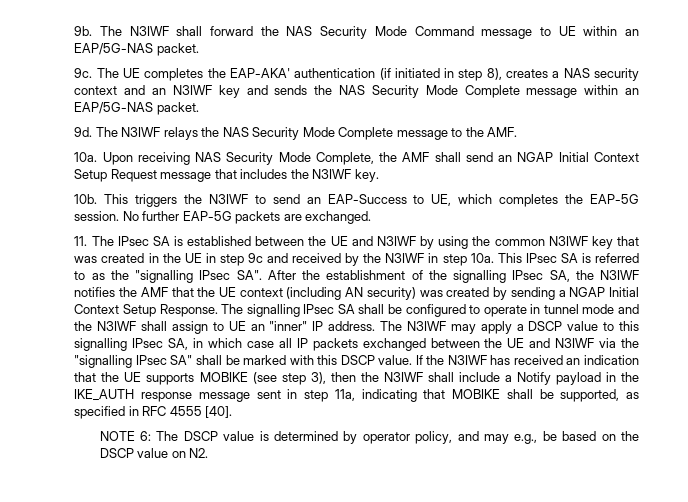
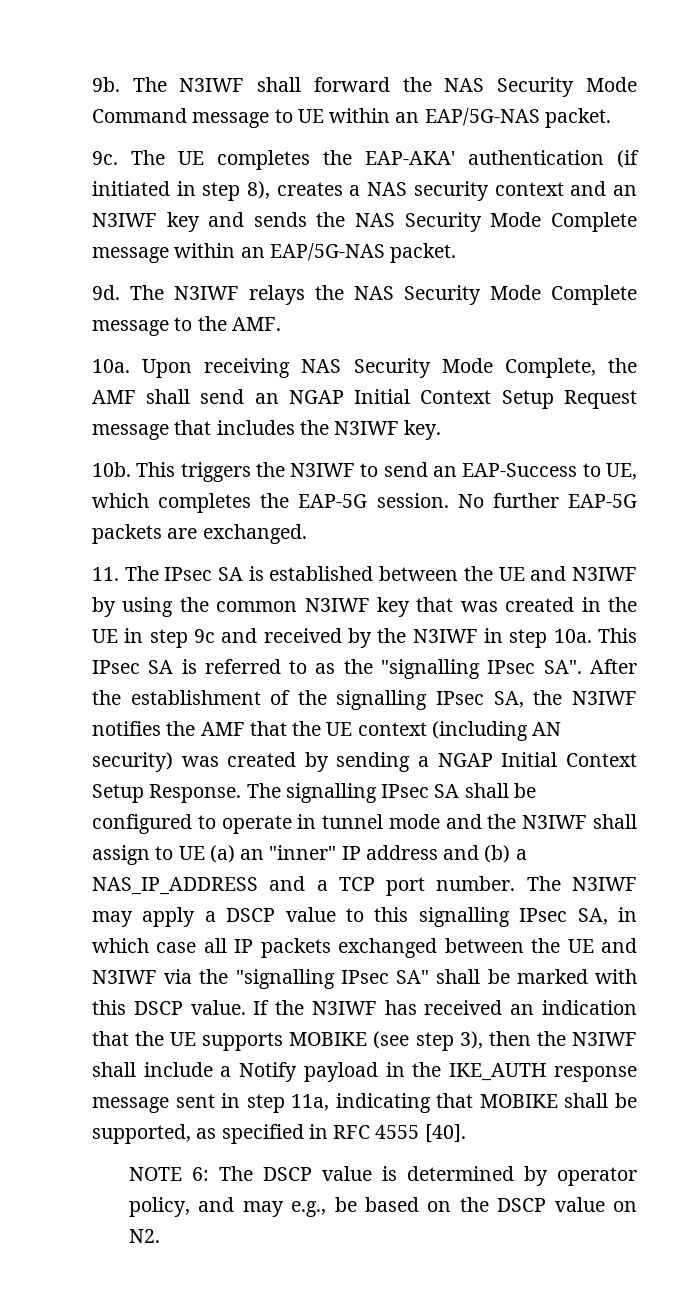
(246, 326) none -> [209,845,235,863] (a)
[328,321,376,331] address. -> [365,845,527,863] [91,876,516,896] address and (b) a NAS_IP_ADDRESS and a TCP port number.

